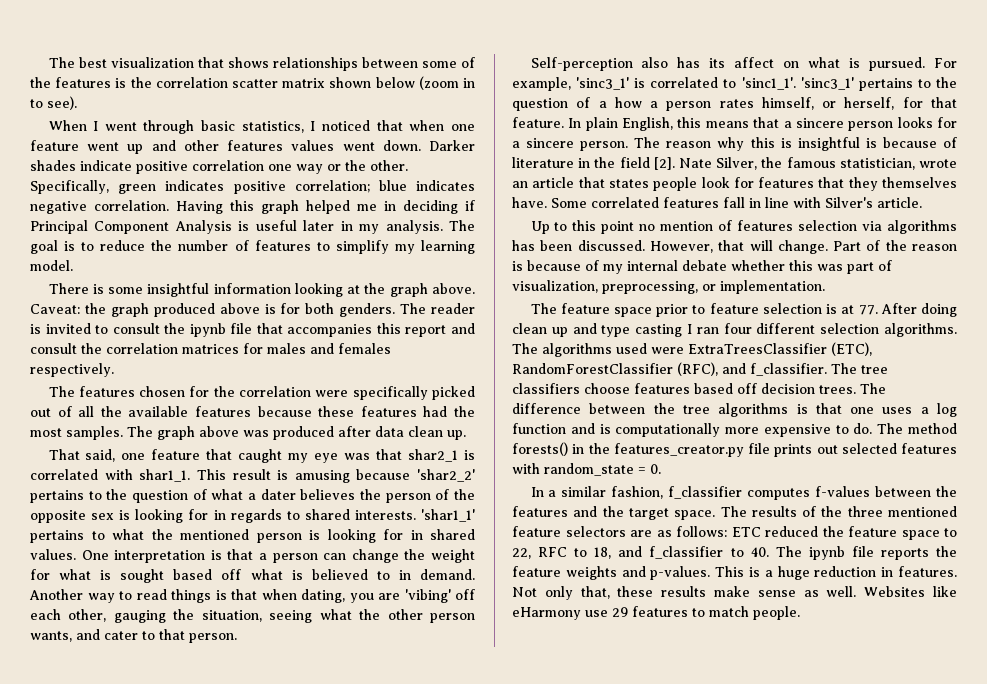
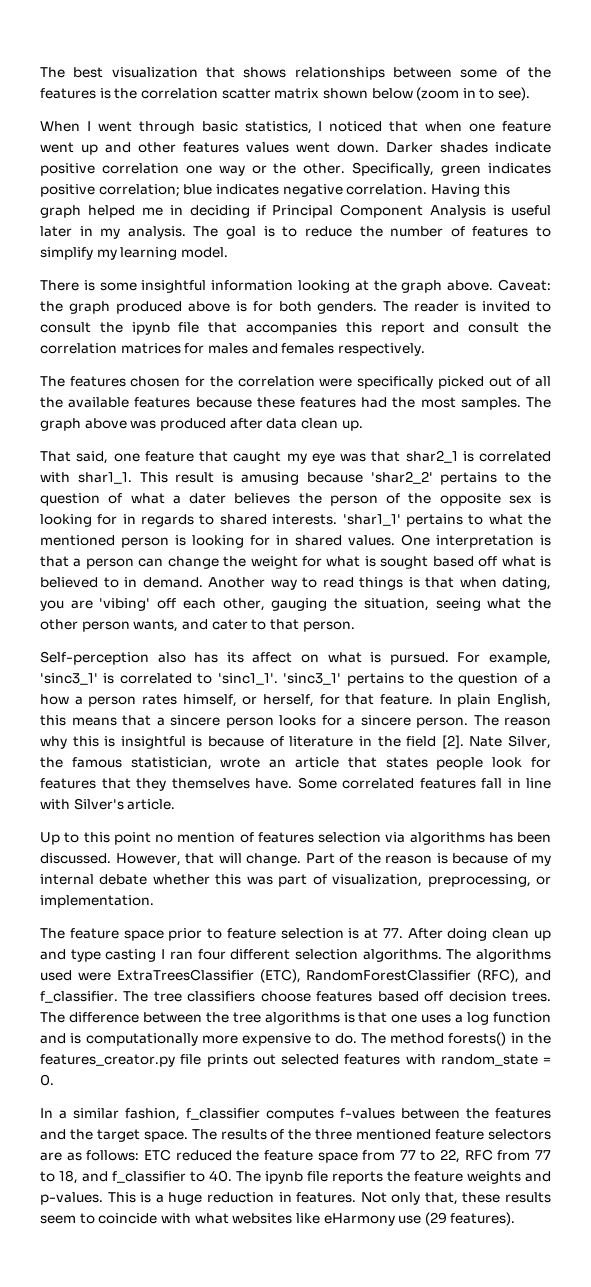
(940, 535) none -> [362,1150,416,1161] from 77
(568, 552) none -> [497,1150,552,1161] from 77
[714,586,957,597] [512,606,800,620] make sense as well. Websites like eHarmony use 29 features to match people. -> [40,1212,516,1226] seem to coincide with what websites like eHarmony use (29 features).

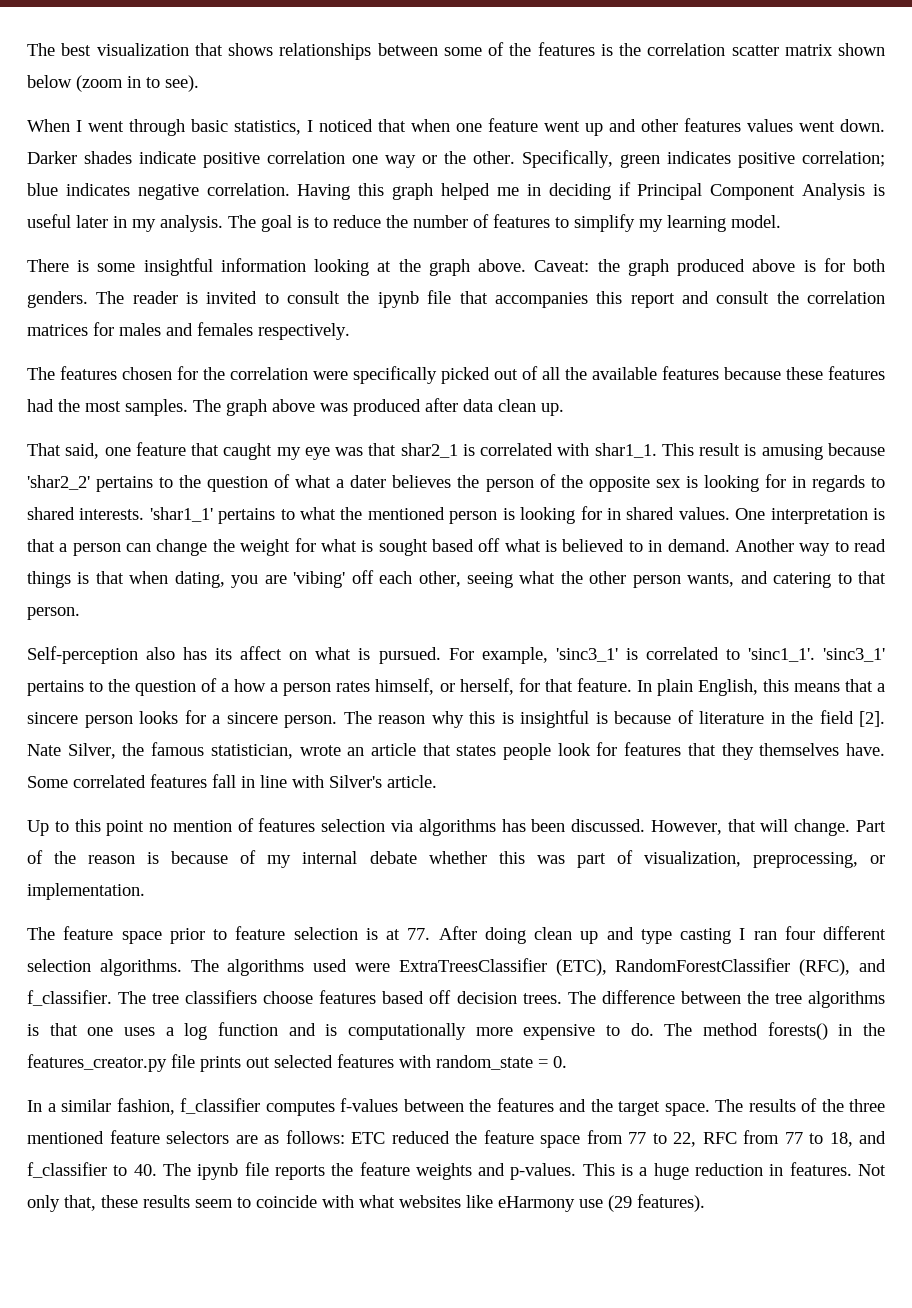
[271,598,429,611] gauging the situation, -> (461, 579) none
[211,619,248,630] cater -> [773,572,832,588] catering

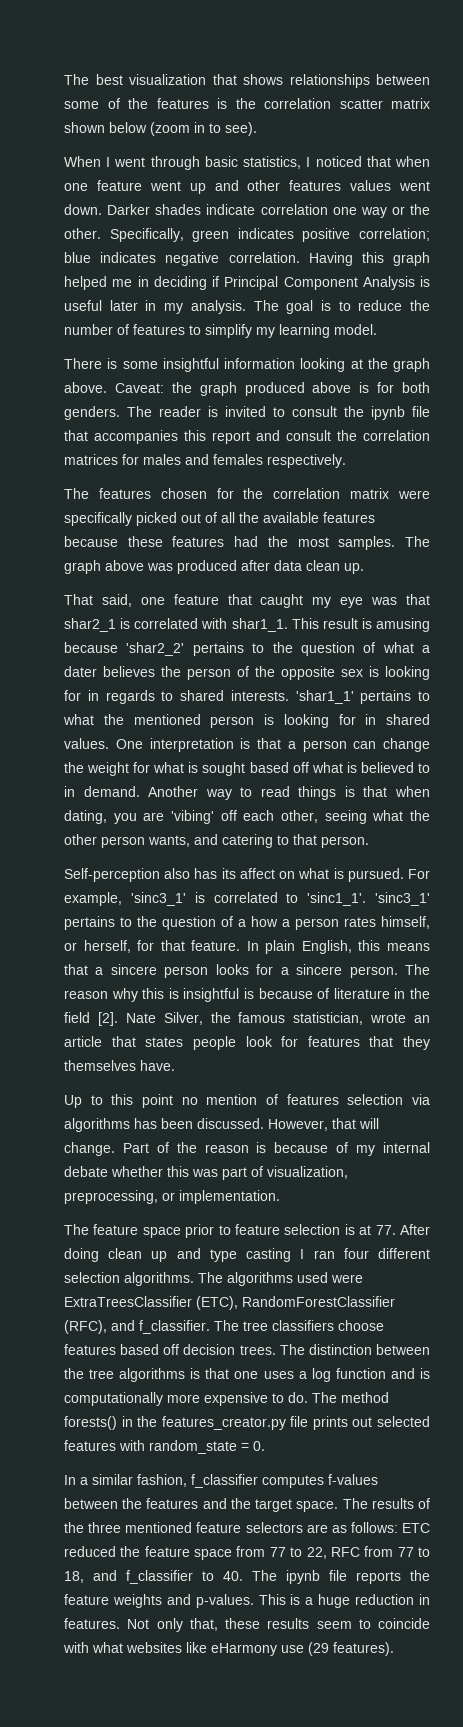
[203,152,260,168] positive -> (256, 209) none
(308, 373) none -> [350,488,390,499] matrix
[27,774,437,788] Some correlated features fall in line with Silver's article. -> (175, 1065) none
[601,990,675,1004] difference -> [308,1344,372,1355] distinction

